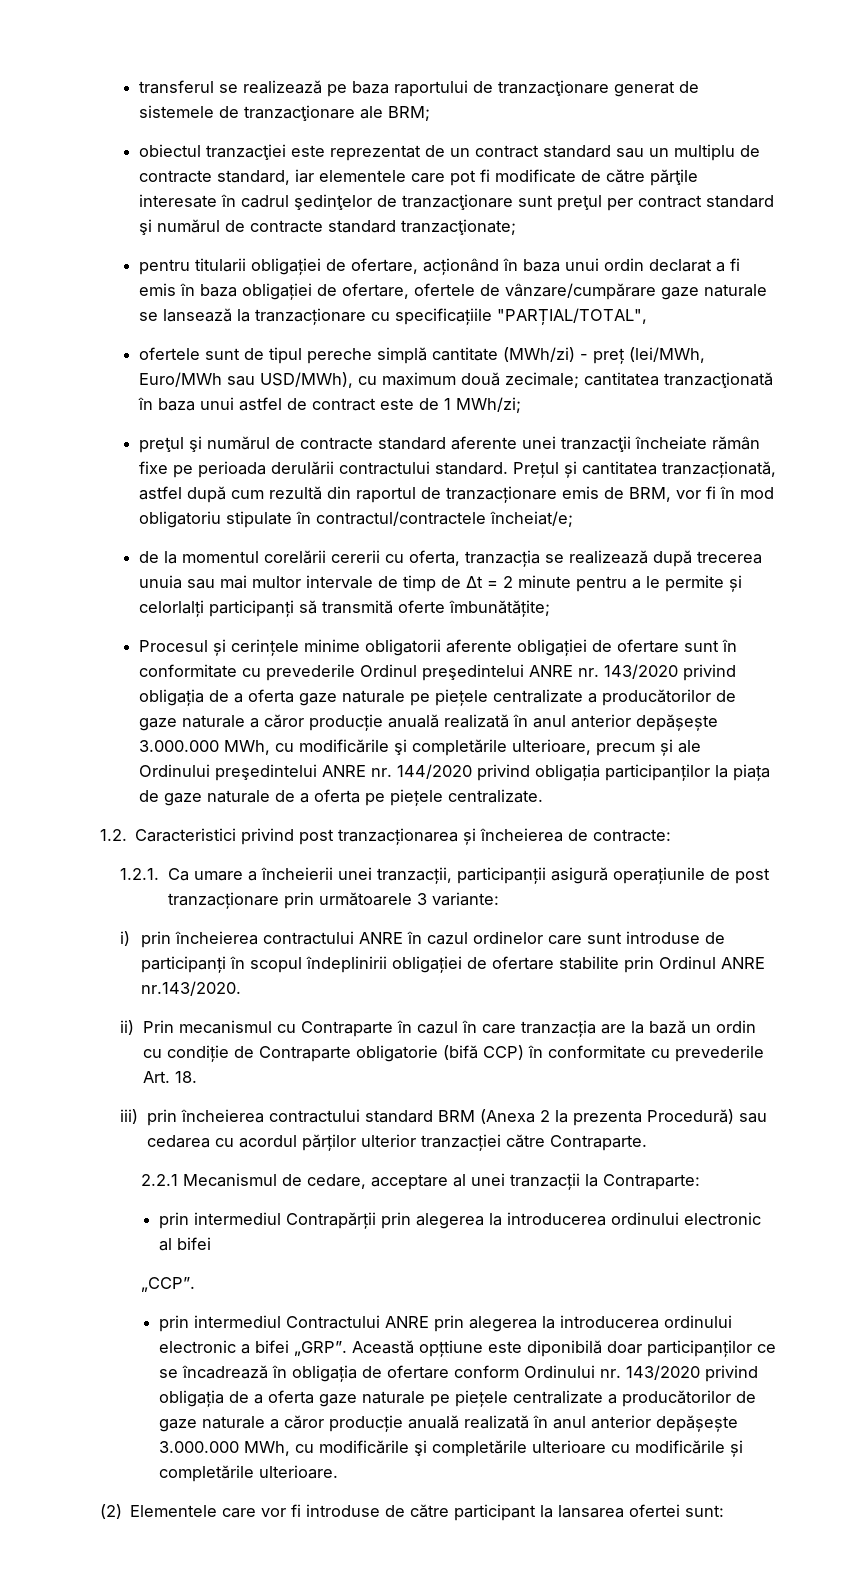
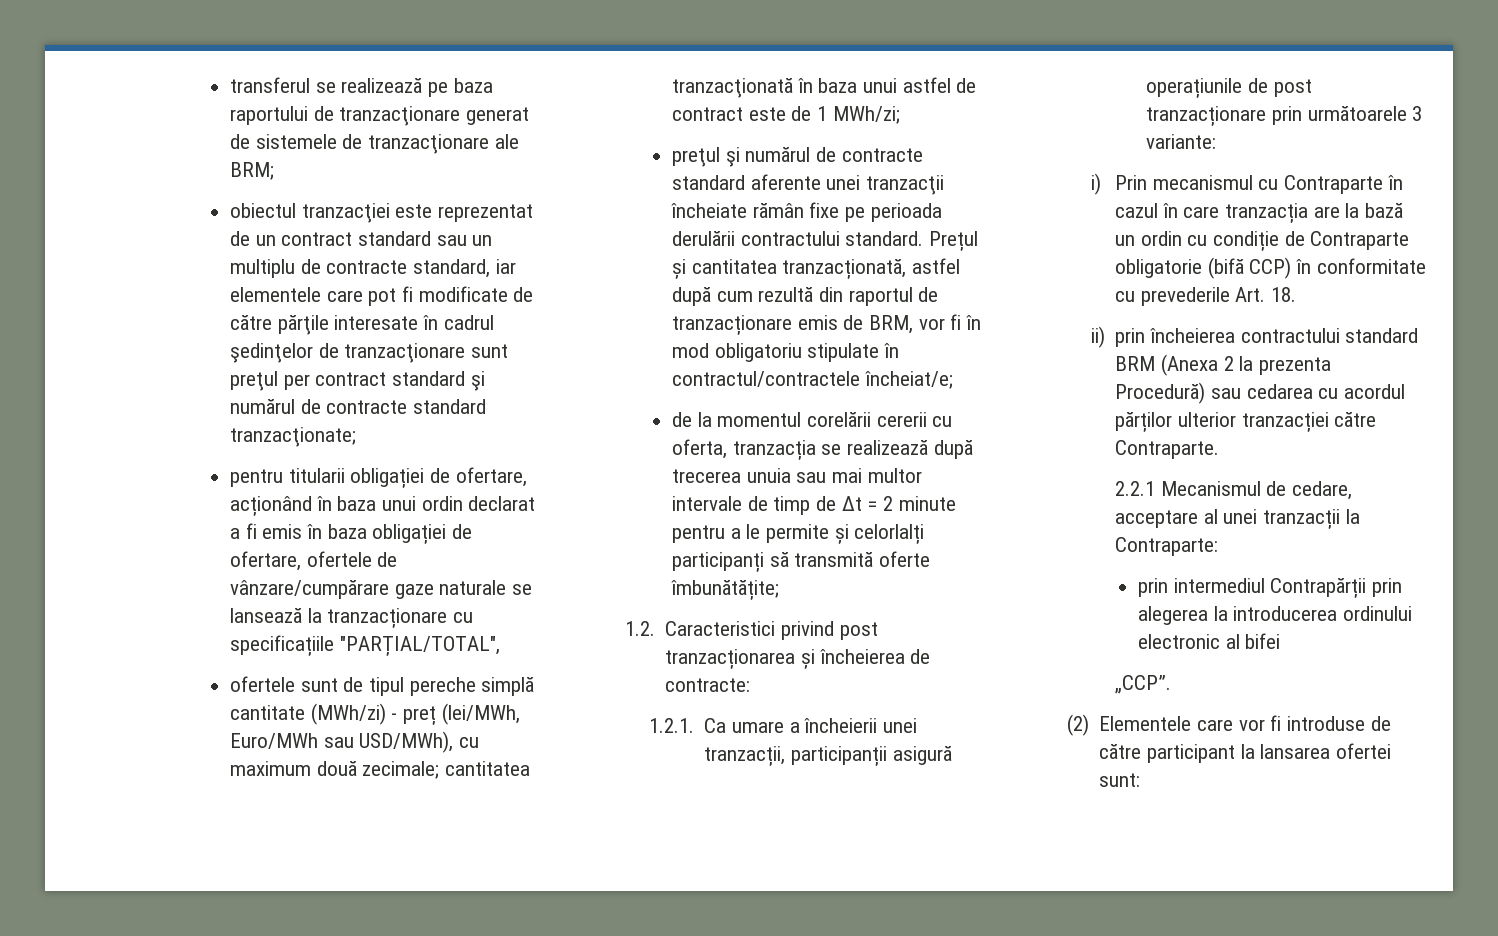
[138,639,737,656] [138,664,736,681] [138,689,736,706] [138,714,718,731] [138,739,701,756] [138,764,770,781] [138,789,543,806] // Procesul și cerințele minime obligatorii aferente obligației de ofertare sunt în conformitate cu prevederile Ordinul preşedintelui ANRE nr. 143/2020 privind obligația de a oferta gaze naturale pe piețele centralizate a producătorilor de gaze naturale a căror producție anuală realizată în anul anterior depășește 3.000.000 MWh, cu modificările şi completările ulterioare, precum și ale Ordinului preşedintelui ANRE nr. 144/2020 privind obligația participanților la piața de gaze naturale de a oferta pe piețele centralizate. -> (780, 590) none
[140,931,725,948] [140,956,765,973] [140,981,241,996] [120,1020,135,1035] prin încheierea contractului ANRE în cazul ordinelor care sunt introduse de participanți în scopul îndeplinirii obligației de ofertare stabilite prin Ordinul ANRE nr.143/2020. // ii) -> (1101, 184) none
[120,1109,139,1124] iii) -> [1090,326,1105,348] ii)
[158,1315,732,1332] [158,1340,776,1357] [158,1365,758,1382] [158,1390,756,1407] [158,1415,738,1432] [158,1440,743,1457] [158,1465,338,1482] // prin intermediul Contractului ANRE prin alegerea la introducerea ordinului electronic a bifei „GRP”. Această opțtiune este diponibilă doar participanților ce se încadrează în obligația de ofertare conform Ordinului nr. 143/2020 privind obligația de a oferta gaze naturale pe piețele centralizate a producătorilor de gaze naturale a căror producție anuală realizată în anul anterior depășește 3.000.000 MWh, cu modificările şi completările ulterioare cu modificările și completările ulterioare. -> (1171, 684) none

